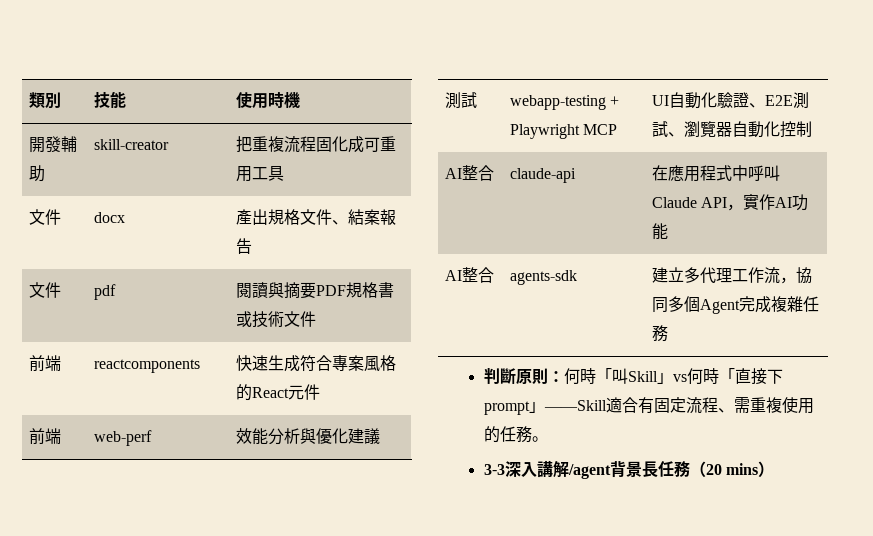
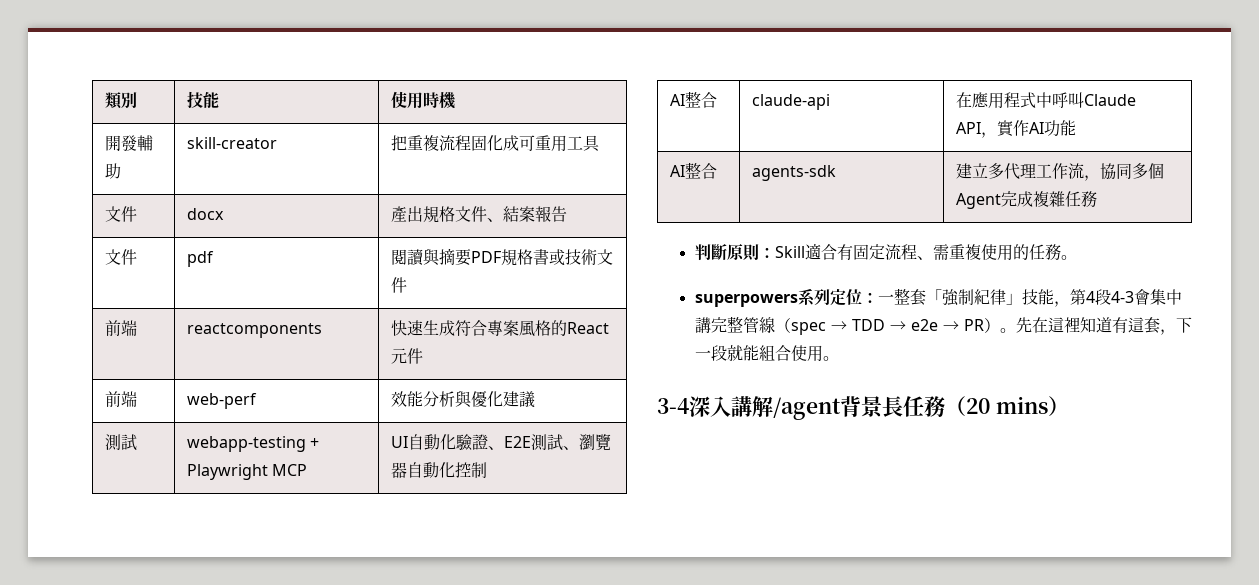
[563,368,783,385] [483,400,607,415] 何時「叫Skill」vs何時「直接下prompt」——Skill -> [774,246,805,258] Skill
[483,464,505,475] 3-3 -> [694,288,1182,307] [694,316,1192,335] [694,345,839,362] [657,398,689,414] superpowers系列定位：一整套「強制紀律」技能，第4段4-3會集中講完整管線（spec → TDD → e2e → PR）。先在這裡知道有這套，下一段就能組合使用。 // 3-4

